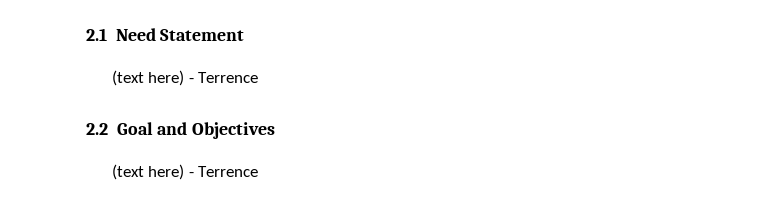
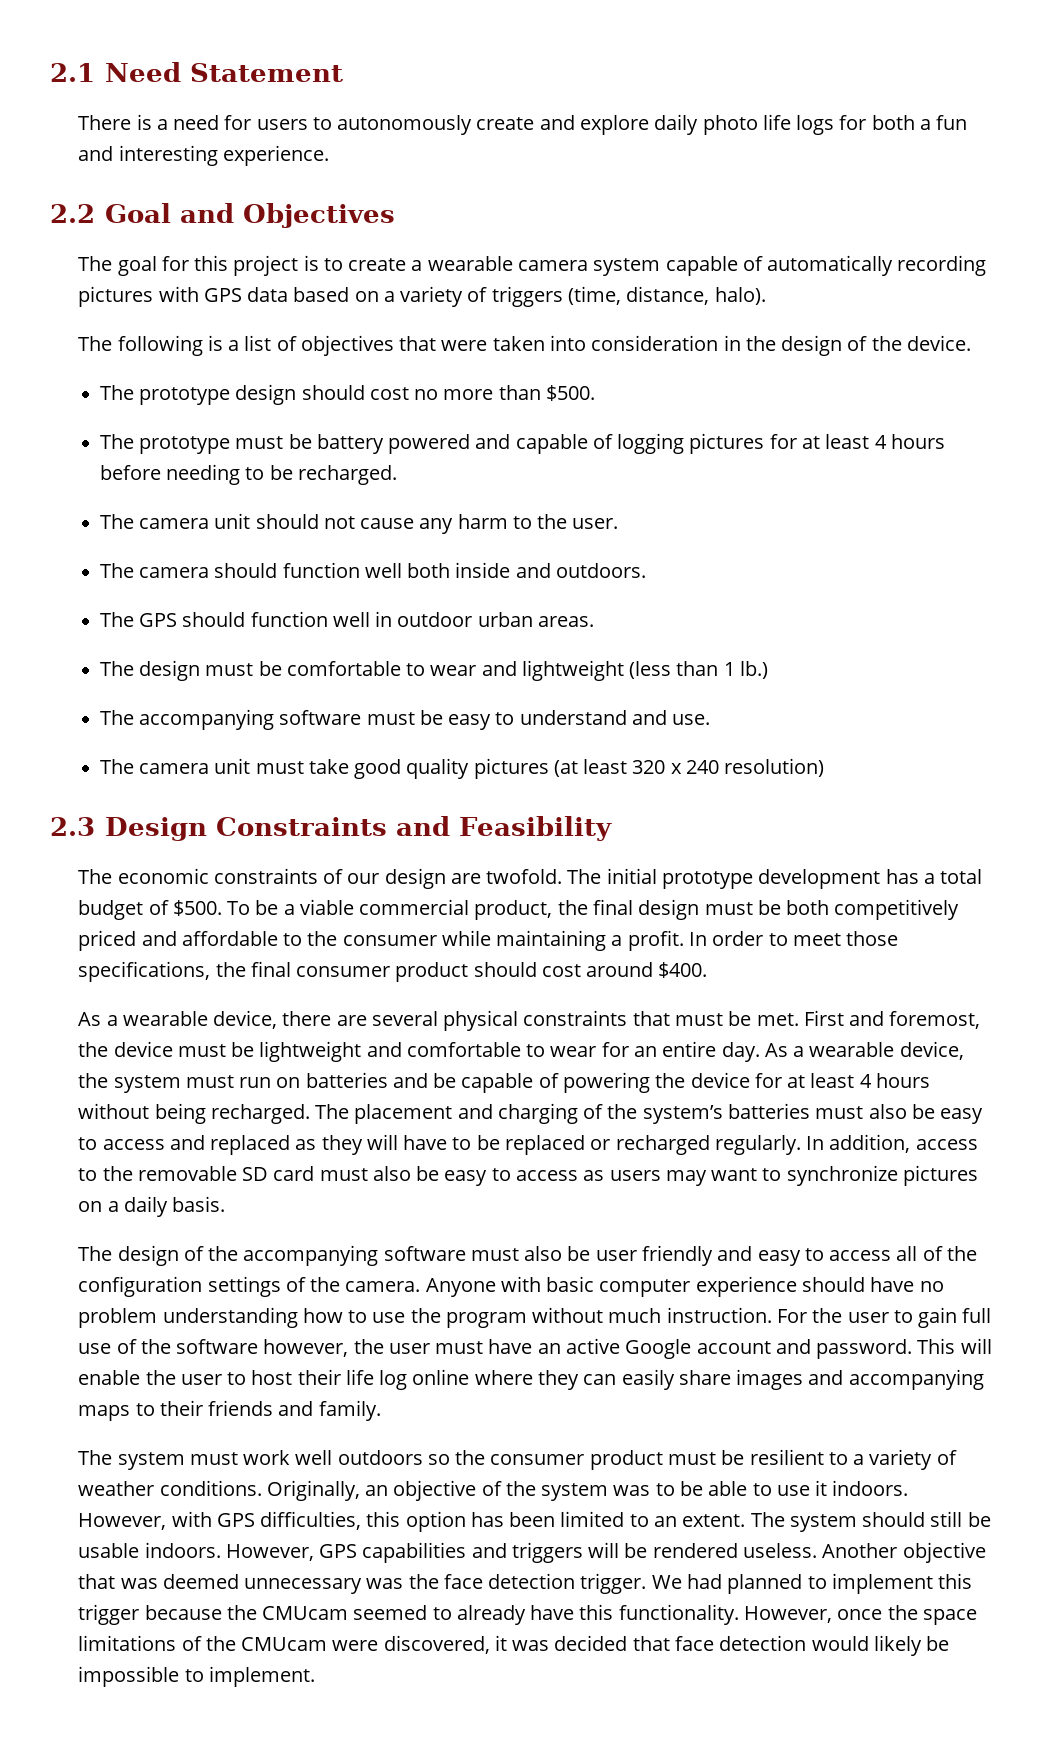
[111,70,259,86] [86,122,276,139] [111,164,259,180] (text here) - Terrence // 2.2 Goal and Objectives // (text here) - Terrence -> [78,114,968,135] [78,145,329,166] [50,203,395,228] [78,255,987,276] [78,286,766,307] [78,335,971,356] [99,384,595,405] [99,433,945,454] [99,464,397,485] [99,513,619,534] [99,562,646,578] [99,611,594,627] [99,660,768,681] [99,709,711,730] [99,758,825,779] [50,816,612,841] [78,868,983,889] [78,899,960,920] [78,930,899,951] [78,961,708,982] [78,1010,981,1031] [78,1041,964,1062] [78,1072,930,1093] [78,1103,984,1124] [78,1134,978,1155] [78,1165,978,1186] [78,1196,226,1217] [78,1245,977,1266] [78,1276,944,1297] [78,1307,992,1328] [78,1338,992,1359] [78,1369,984,1390] [78,1400,381,1421] [78,1449,957,1470] [78,1480,909,1501] [78,1511,991,1532] [78,1542,986,1563] [78,1573,973,1594] [78,1604,977,1625] [78,1635,950,1656] [78,1666,315,1687] There is a need for users to autonomously create and explore daily photo life logs for both a fun and interesting experience. // 2.2 Goal and Objectives // The goal for this project is to create a wearable camera system capable of automatically recording pictures with GPS data based on a variety of triggers (time, distance, halo). // The following is a list of objectives that were taken into consideration in the design of the device. // The prototype design should cost no more than $500. // The prototype must be battery powered and capable of logging pictures for at least 4 hours before needing to be recharged. // The camera unit should not cause any harm to the user. // The camera should function well both inside and outdoors. // The GPS should function well in outdoor urban areas. // The design must be comfortable to wear and lightweight (less than 1 lb.) // The accompanying software must be easy to understand and use. // The camera unit must take good quality pictures (at least 320 x 240 resolution) // 2.3 Design Constraints and Feasibility // The economic constraints of our design are twofold. The initial prototype development has a total budget of $500. To be a viable commercial product, the final design must be both competitively priced and affordable to the consumer while maintaining a profit. In order to meet those specifications, the final consumer product should cost around $400. // As a wearable device, there are several physical constraints that must be met. First and foremost, the device must be lightweight and comfortable to wear for an entire day. As a wearable device, the system must run on batteries and be capable of powering the device for at least 4 hours without being recharged. The placement and charging of the system’s batteries must also be easy to access and replaced as they will have to be replaced or recharged regularly. In addition, access to the removable SD card must also be easy to access as users may want to synchronize pictures on a daily basis. // The design of the accompanying software must also be user friendly and easy to access all of the configuration settings of the camera. Anyone with basic computer experience should have no problem understanding how to use the program without much instruction. For the user to gain full use of the software however, the user must have an active Google account and password. This will enable the user to host their life log online where they can easily share images and accompanying maps to their friends and family. // The system must work well outdoors so the consumer product must be resilient to a variety of weather conditions. Originally, an objective of the system was to be able to use it indoors. However, with GPS difficulties, this option has been limited to an extent. The system should still be usable indoors. However, GPS capabilities and triggers will be rendered useless. Another objective that was deemed unnecessary was the face detection trigger. We had planned to implement this trigger because the CMUcam seemed to already have this functionality. However, once the space limitations of the CMUcam were discovered, it was decided that face detection would likely be impossible to implement.

